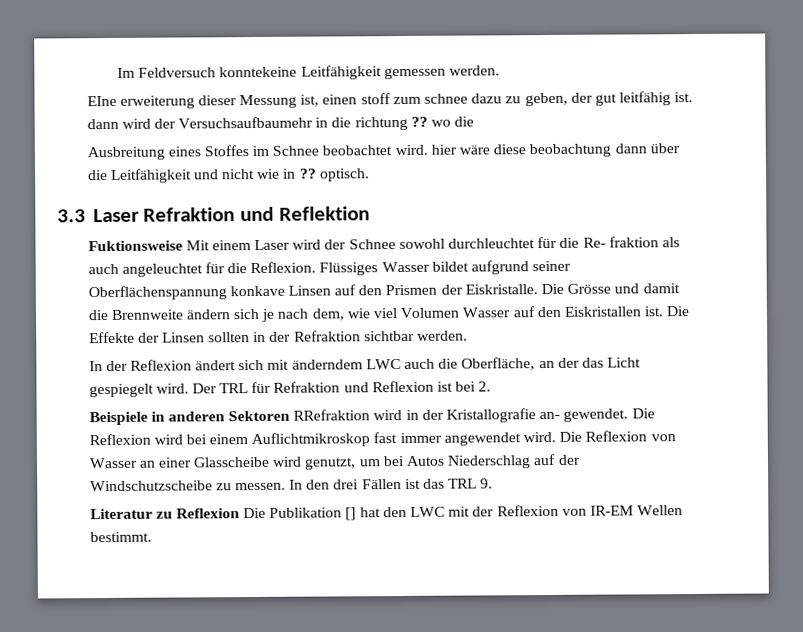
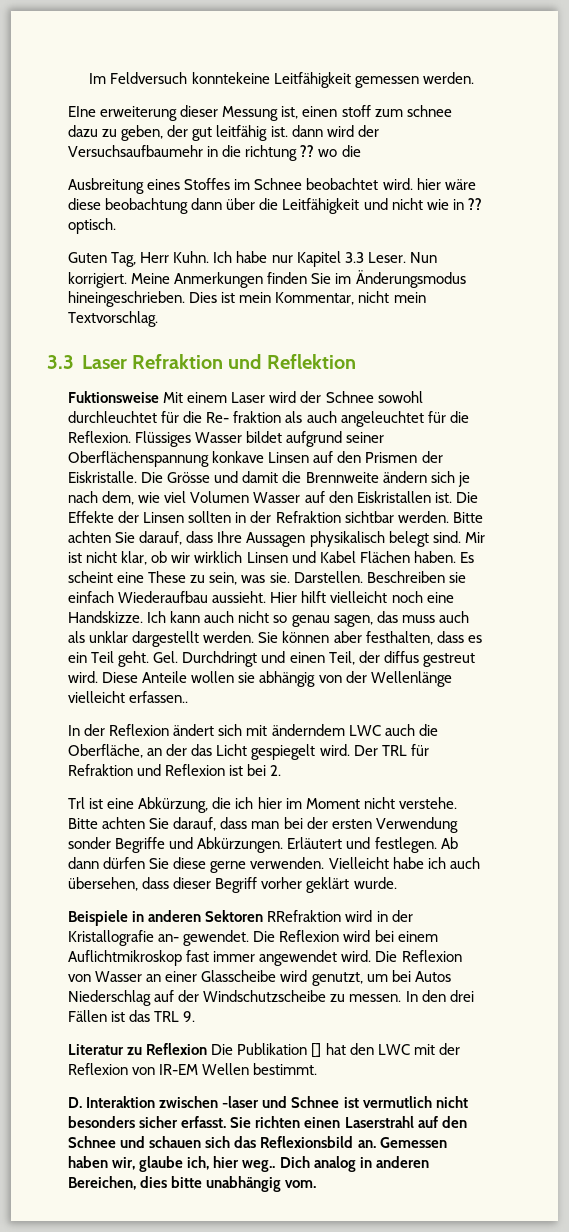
(370, 175) none -> [68,251,437,267] [68,270,466,288] [68,291,426,307] [68,311,159,327] // Guten Tag, Herr Kuhn. Ich habe nur Kapitel 3.3 Leser. Nun korrigiert. Meine Anmerkungen finden Sie im Änderungsmodus hineingeschrieben. Dies ist mein Kommentar, nicht mein Textvorschlag.
(469, 335) none -> [452,512,483,523] [68,531,485,547] [68,551,474,565] [68,571,466,585] [68,591,454,603] [68,611,469,627] [68,631,482,647] [68,651,475,667] [68,671,452,687] [68,691,189,703] Bitte achten Sie darauf, dass Ihre Aussagen physikalisch belegt sind. Mir ist nicht klar, ob wir wirklich Linsen und Kabel Flächen haben. Es scheint eine These zu sein, was sie. Darstellen. Beschreiben sie einfach Wiederaufbau aussieht. Hier hilft vielleicht noch eine Handskizze. Ich kann auch nicht so genau sagen, das muss auch als unklar dargestellt werden. Sie können aber festhalten, dass es ein Teil geht. Gel. Durchdringt und einen Teil, der diffus gestreut wird. Diese Anteile wollen sie abhängig von der Wellenlänge vielleicht erfassen..
(492, 386) none -> [68,797,457,813] [68,817,458,833] [68,837,458,853] [68,857,480,873] [68,877,397,893] // Trl ist eine Abkürzung, die ich hier im Moment nicht verstehe. Bitte achten Sie darauf, dass man bei der ersten Verwendung sonder Begriffe und Abkürzungen. Erläutert und festlegen. Ab dann dürfen Sie diese gerne verwenden. Vielleicht habe ich auch übersehen, dass dieser Begriff vorher geklärt wurde.
(152, 537) none -> [68,1096,468,1108] [68,1116,467,1128] [68,1136,447,1148] [68,1156,429,1172] [68,1176,317,1192] // D. Interaktion zwischen -laser und Schnee ist vermutlich nicht besonders sicher erfasst. Sie richten einen Laserstrahl auf den Schnee und schauen sich das Reflexionsbild an. Gemessen haben wir, glaube ich, hier weg.. Dich analog in anderen Bereichen, dies bitte unabhängig vom.

